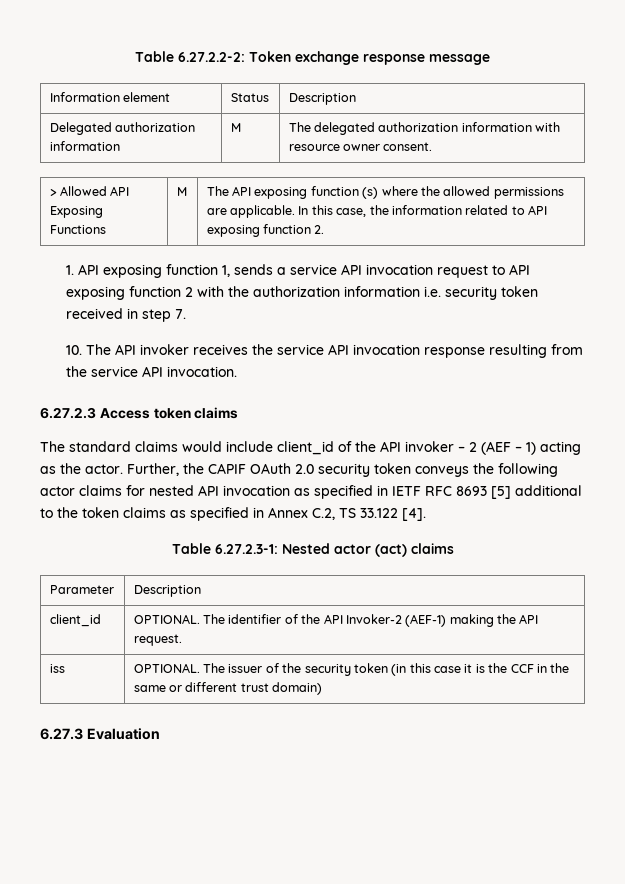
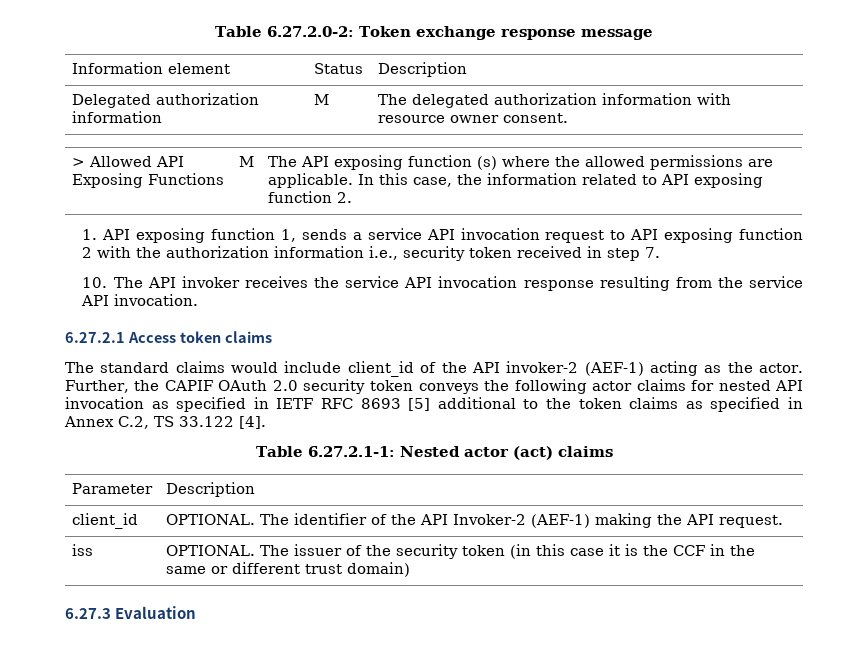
[135,51,245,62] Table 6.27.2.2-2: -> [215,26,354,37] Table 6.27.2.0-2:
[424,286,442,297] i.e. -> [369,246,399,260] i.e.,
[40,407,96,419] 6.27.2.3 -> [65,332,125,343] 6.27.2.1
[405,441,536,455] invoker – 2 (AEF – 1) -> [506,361,644,376] invoker-2 (AEF-1)
[214,544,278,554] 6.27.2.3-1: -> [307,446,395,457] 6.27.2.1-1:

